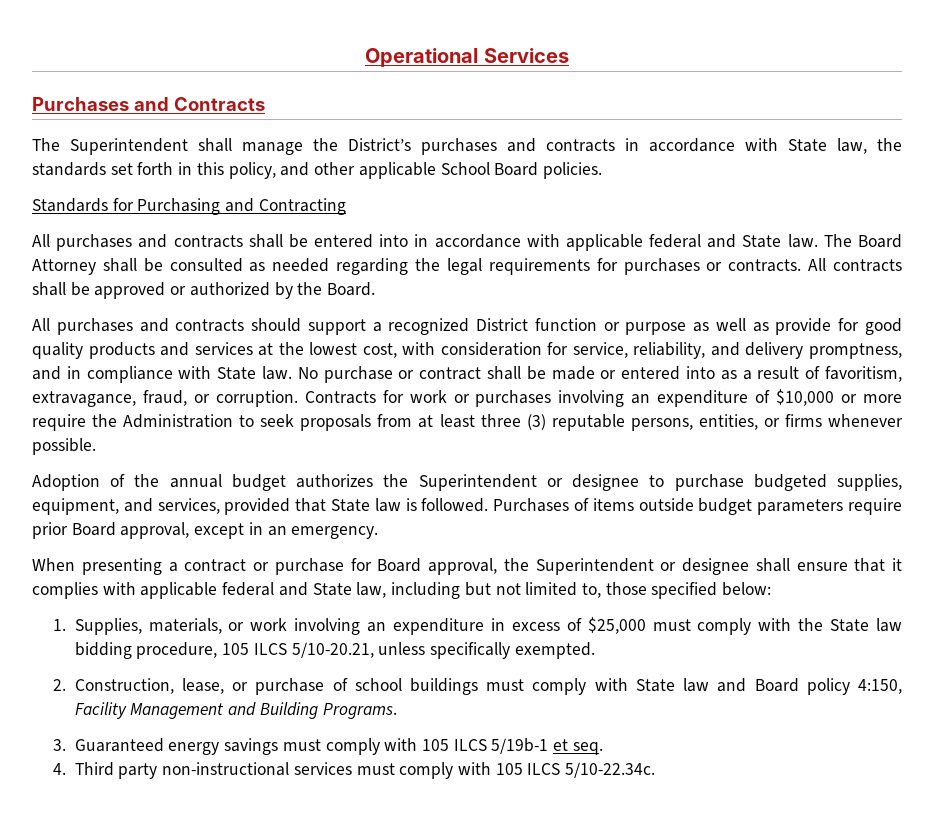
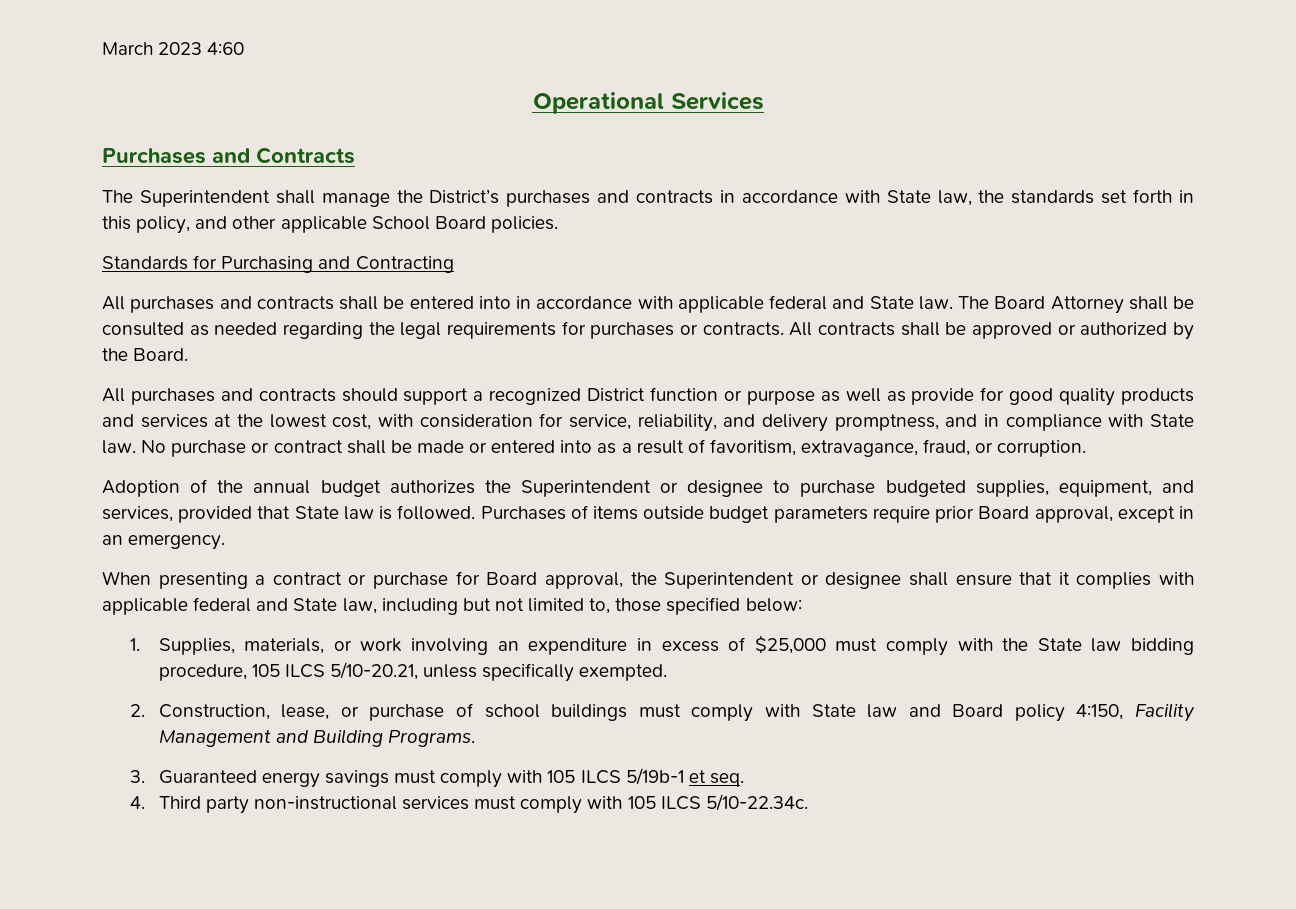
(365, 57) none -> [102,42,245,55] March 2023 4:60 //
[304,389,902,407] [32,414,903,431] [32,438,96,455] Contracts for work or purchases involving an expenditure of $10,000 or more require the Administration to seek proposals from at least three (3) reputable persons, entities, or firms whenever possible. -> (1087, 448) none

